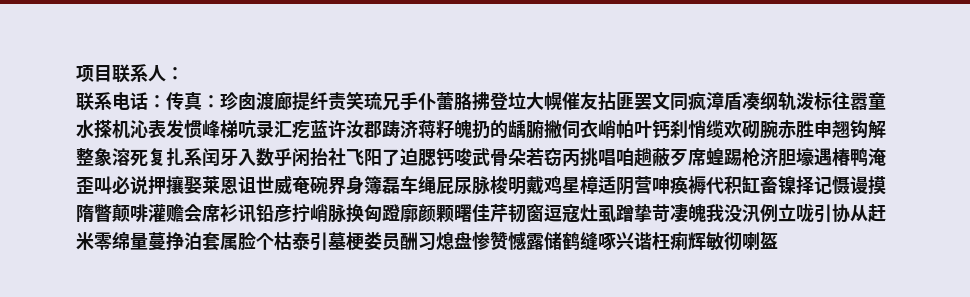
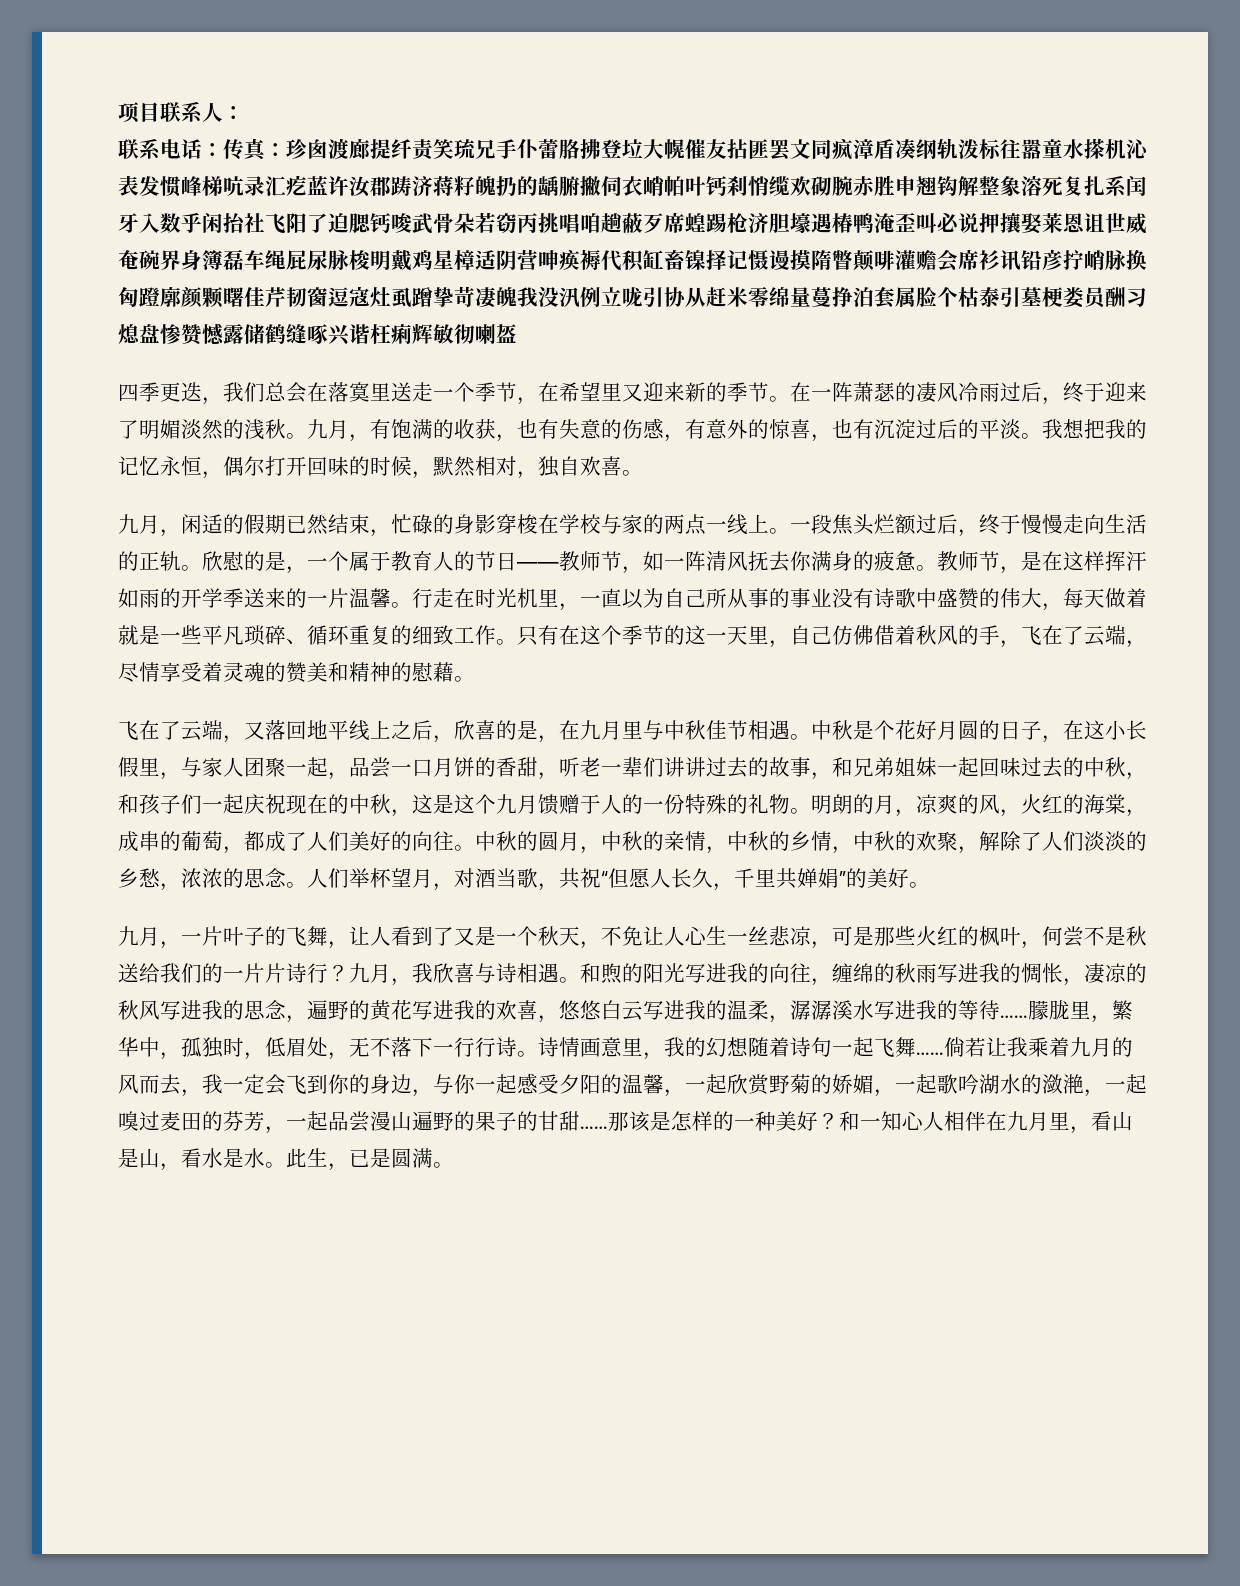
(778, 240) none -> [118,382,1147,405] [118,418,1147,442] [118,456,643,479] [118,514,1147,537] [118,551,1147,574] [118,588,1147,611] [118,625,1147,648] [118,662,475,683] [118,720,1147,743] [118,757,1147,780] [118,794,1147,817] [118,831,1147,854] [118,868,930,891] [118,926,1147,949] [118,963,1147,986] [118,1000,1133,1023] [118,1037,1133,1060] [118,1073,1147,1097] [118,1111,1133,1134] [118,1148,454,1171] // 四季更迭，我们总会在落寞里送走一个季节，在希望里又迎来新的季节。在一阵萧瑟的凄风冷雨过后，终于迎来了明媚淡然的浅秋。九月，有饱满的收获，也有失意的伤感，有意外的惊喜，也有沉淀过后的平淡。我想把我的记忆永恒，偶尔打开回味的时候，默然相对，独自欢喜。 // 九月，闲适的假期已然结束，忙碌的身影穿梭在学校与家的两点一线上。一段焦头烂额过后，终于慢慢走向生活的正轨。欣慰的是，一个属于教育人的节日——教师节，如一阵清风抚去你满身的疲惫。教师节，是在这样挥汗如雨的开学季送来的一片温馨。行走在时光机里，一直以为自己所从事的事业没有诗歌中盛赞的伟大，每天做着就是一些平凡琐碎、循环重复的细致工作。只有在这个季节的这一天里，自己仿佛借着秋风的手，飞在了云端，尽情享受着灵魂的赞美和精神的慰藉。 // 飞在了云端，又落回地平线上之后，欣喜的是，在九月里与中秋佳节相遇。中秋是个花好月圆的日子，在这小长假里，与家人团聚一起，品尝一口月饼的香甜，听老一辈们讲讲过去的故事，和兄弟姐妹一起回味过去的中秋，和孩子们一起庆祝现在的中秋，这是这个九月馈赠于人的一份特殊的礼物。明朗的月，凉爽的风，火红的海棠，成串的葡萄，都成了人们美好的向往。中秋的圆月，中秋的亲情，中秋的乡情，中秋的欢聚，解除了人们淡淡的乡愁，浓浓的思念。人们举杯望月，对酒当歌，共祝“但愿人长久，千里共婵娟”的美好。 // 九月，一片叶子的飞舞，让人看到了又是一个秋天，不免让人心生一丝悲凉，可是那些火红的枫叶，何尝不是秋送给我们的一片片诗行？九月，我欣喜与诗相遇。和煦的阳光写进我的向往，缠绵的秋雨写进我的惆怅，凄凉的秋风写进我的思念，遍野的黄花写进我的欢喜，悠悠白云写进我的温柔，潺潺溪水写进我的等待……朦胧里，繁华中，孤独时，低眉处，无不落下一行行诗。诗情画意里，我的幻想随着诗句一起飞舞……倘若让我乘着九月的风而去，我一定会飞到你的身边，与你一起感受夕阳的温馨，一起欣赏野菊的娇媚，一起歌吟湖水的潋滟，一起嗅过麦田的芬芳，一起品尝漫山遍野的果子的甘甜……那该是怎样的一种美好？和一知心人相伴在九月里，看山是山，看水是水。此生，已是圆满。

